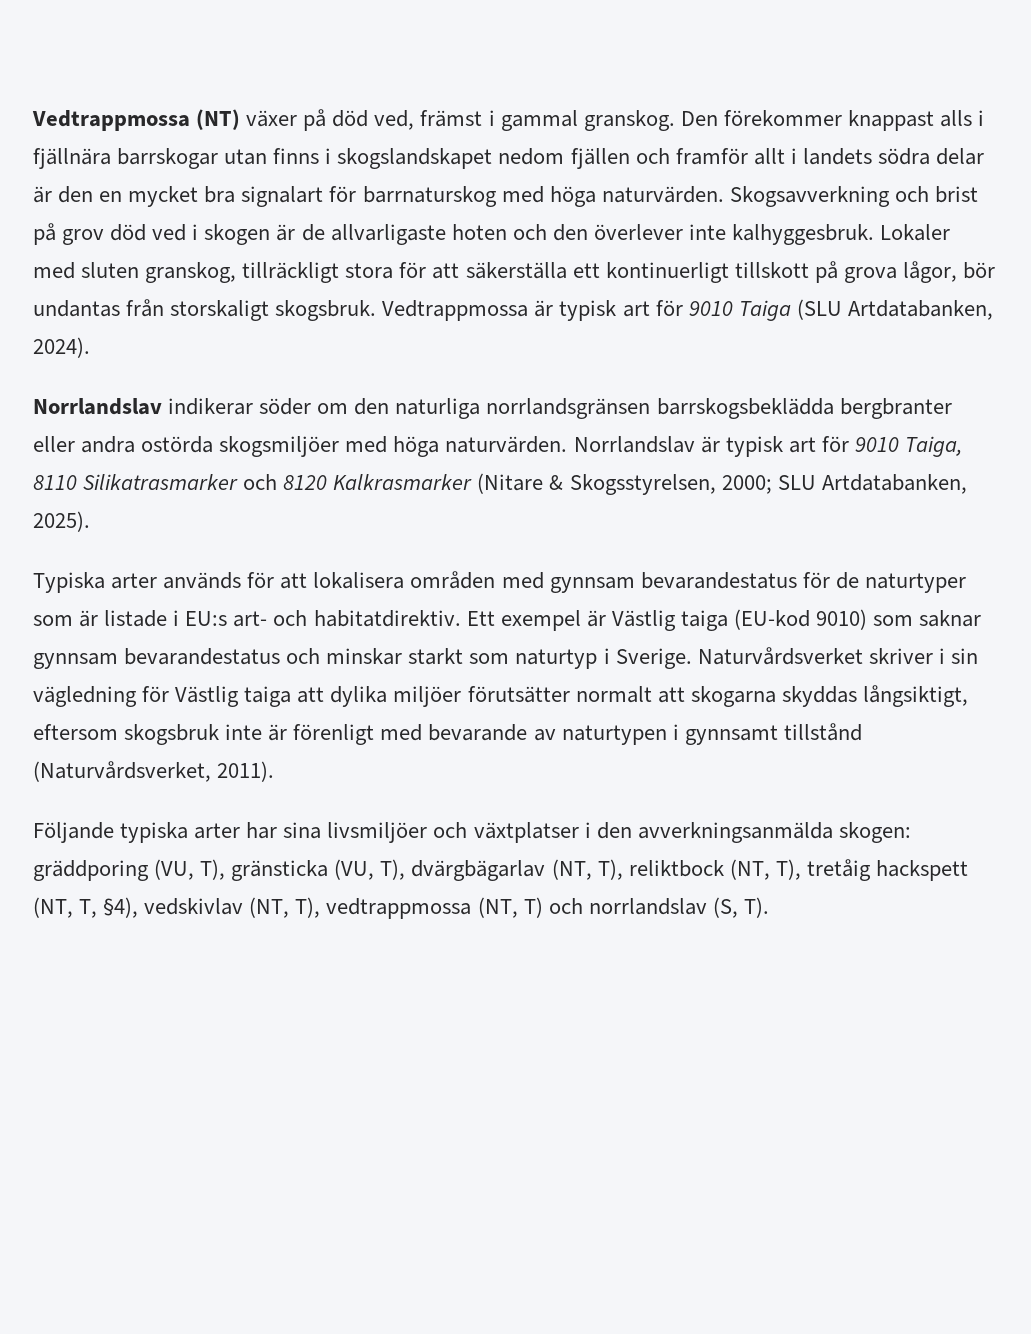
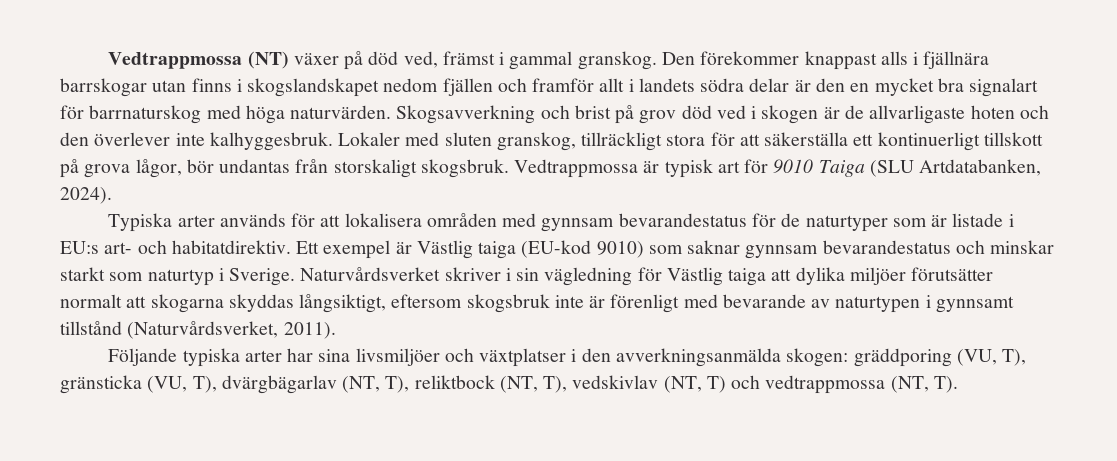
[33,398,952,419] [33,436,962,457] [33,473,967,495] [33,511,90,532] // Norrlandslav indikerar söder om den naturliga norrlandsgränsen barrskogsbeklädda bergbranter eller andra ostörda skogsmiljöer med höga naturvärden. Norrlandslav är typisk art för 9010 Taiga, 8110 Silikatrasmarker och 8120 Kalkrasmarker (Nitare & Skogsstyrelsen, 2000; SLU Artdatabanken, 2025). -> (112, 195) none
[806,859,968,881] [33,897,738,919] tretåig hackspett (NT, T, §4), vedskivlav (NT, T), vedtrappmossa (NT, T) och norrlandslav (S, -> [572,375,929,394] vedskivlav (NT, T) och vedtrappmossa (NT,

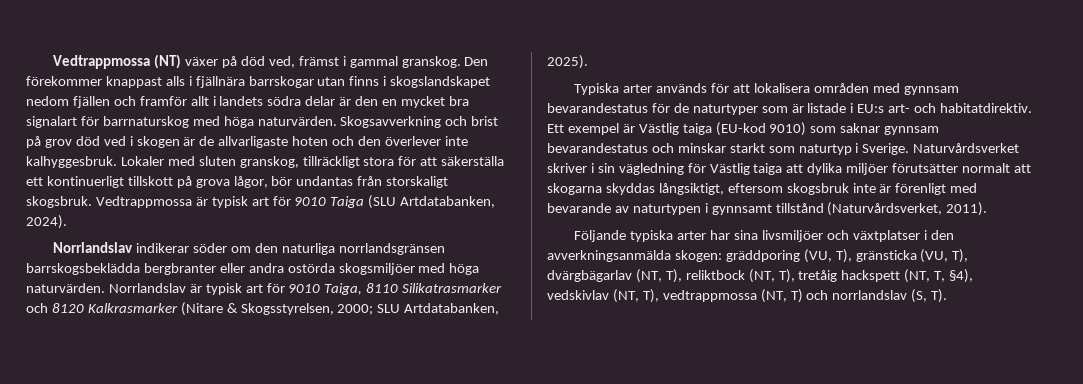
(112, 195) none -> [53,242,445,255] [26,263,480,275] [26,283,503,295] [26,302,500,316] [547,55,588,69] // Norrlandslav indikerar söder om den naturliga norrlandsgränsen barrskogsbeklädda bergbranter eller andra ostörda skogsmiljöer med höga naturvärden. Norrlandslav är typisk art för 9010 Taiga, 8110 Silikatrasmarker och 8120 Kalkrasmarker (Nitare & Skogsstyrelsen, 2000; SLU Artdatabanken, 2025).
[572,375,929,394] vedskivlav (NT, T) och vedtrappmossa (NT, -> [798,269,974,283] [547,289,928,303] tretåig hackspett (NT, T, §4), vedskivlav (NT, T), vedtrappmossa (NT, T) och norrlandslav (S,

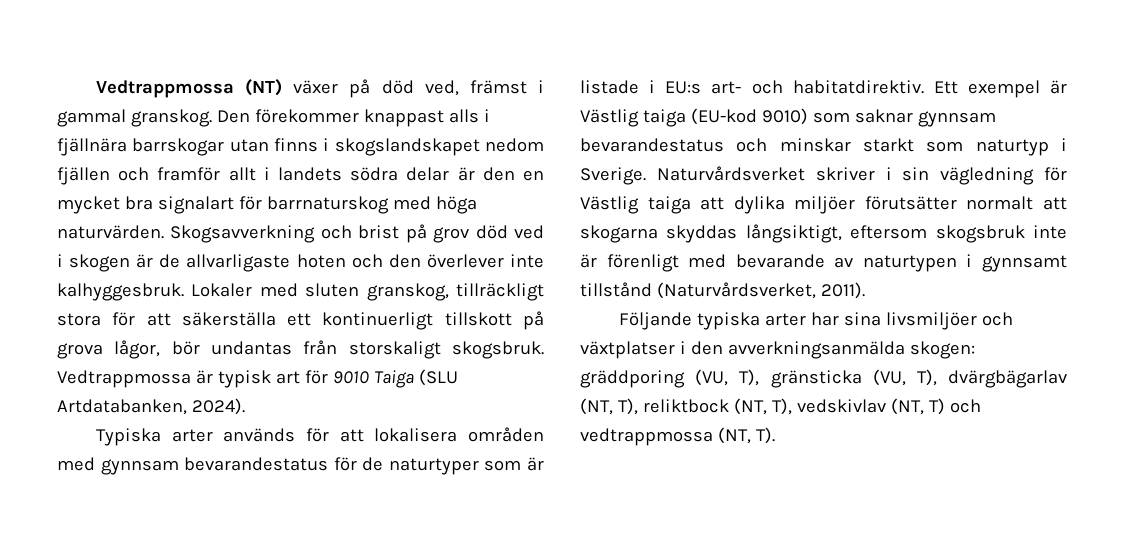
[53,242,445,255] [26,263,480,275] [26,283,503,295] [26,302,500,316] [547,55,588,69] // Norrlandslav indikerar söder om den naturliga norrlandsgränsen barrskogsbeklädda bergbranter eller andra ostörda skogsmiljöer med höga naturvärden. Norrlandslav är typisk art för 9010 Taiga, 8110 Silikatrasmarker och 8120 Kalkrasmarker (Nitare & Skogsstyrelsen, 2000; SLU Artdatabanken, 2025). -> (245, 406) none
[798,269,974,283] [547,289,928,303] tretåig hackspett (NT, T, §4), vedskivlav (NT, T), vedtrappmossa (NT, T) och norrlandslav (S, -> [796,398,981,415] [580,427,751,446] vedskivlav (NT, T) och vedtrappmossa (NT,

